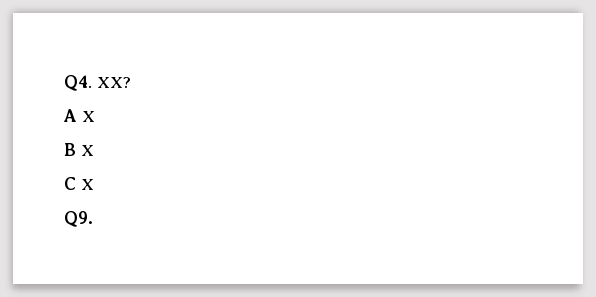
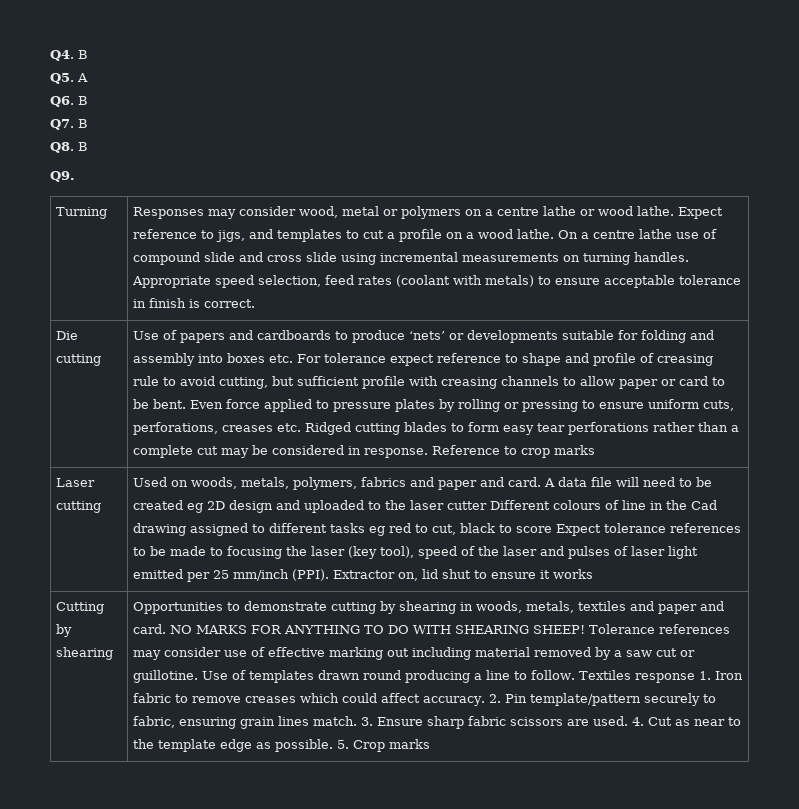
[96,77,131,88] [63,109,95,122] [64,143,94,156] [64,177,94,190] [64,211,93,227] XX? // A X // B X // C X // Q9. -> [78,50,88,59] [50,73,88,84] [50,96,88,107] [50,119,88,130] [50,142,88,153] [50,171,75,182] [56,207,108,219] [133,206,724,219] [133,229,718,242] [133,252,690,265] [132,275,742,288] [133,298,256,308] [56,331,79,340] [56,354,102,366] [133,330,715,343] [133,353,714,366] [133,376,726,389] [133,399,735,412] [133,422,740,435] [133,445,596,458] [56,478,96,487] [56,501,102,513] [133,477,713,490] [133,500,718,513] [133,523,742,536] [133,546,699,559] [133,569,594,582] [56,602,105,614] [56,624,73,637] [56,647,114,660] [133,601,725,614] [133,624,731,634] [133,647,696,660] [133,670,744,683] [133,693,717,706] [133,716,742,729] [133,739,431,752] B // Q5. A // Q6. B // Q7. B // Q8. B // Q9. // Turning | Responses may consider wood, metal or polymers on a centre lathe or wood lathe. Expect reference to jigs, and templates to cut a profile on a wood lathe. On a centre lathe use of compound slide and cross slide using incremental measurements on turning handles. Appropriate speed selection, feed rates (coolant with metals) to ensure acceptable tolerance in finish is correct. // Die cutting | Use of papers and cardboards to produce ‘nets’ or developments suitable for folding and assembly into boxes etc. For tolerance expect reference to shape and profile of creasing rule to avoid cutting, but sufficient profile with creasing channels to allow paper or card to be bent. Even force applied to pressure plates by rolling or pressing to ensure uniform cuts, perforations, creases etc. Ridged cutting blades to form easy tear perforations rather than a complete cut may be considered in response. Reference to crop marks // Laser cutting | Used on woods, metals, polymers, fabrics and paper and card. A data file will need to be created eg 2D design and uploaded to the laser cutter Different colours of line in the Cad drawing assigned to different tasks eg red to cut, black to score Expect tolerance references to be made to focusing the laser (key tool), speed of the laser and pulses of laser light emitted per 25 mm/inch (PPI). Extractor on, lid shut to ensure it works // Cutting by shearing | Opportunities to demonstrate cutting by shearing in woods, metals, textiles and paper and card. NO MARKS FOR ANYTHING TO DO WITH SHEARING SHEEP! Tolerance references may consider use of effective marking out including material removed by a saw cut or guillotine. Use of templates drawn round producing a line to follow. Textiles response 1. Iron fabric to remove creases which could affect accuracy. 2. Pin template/pattern securely to fabric, ensuring grain lines match. 3. Ensure sharp fabric scissors are used. 4. Cut as near to the template edge as possible. 5. Crop marks

